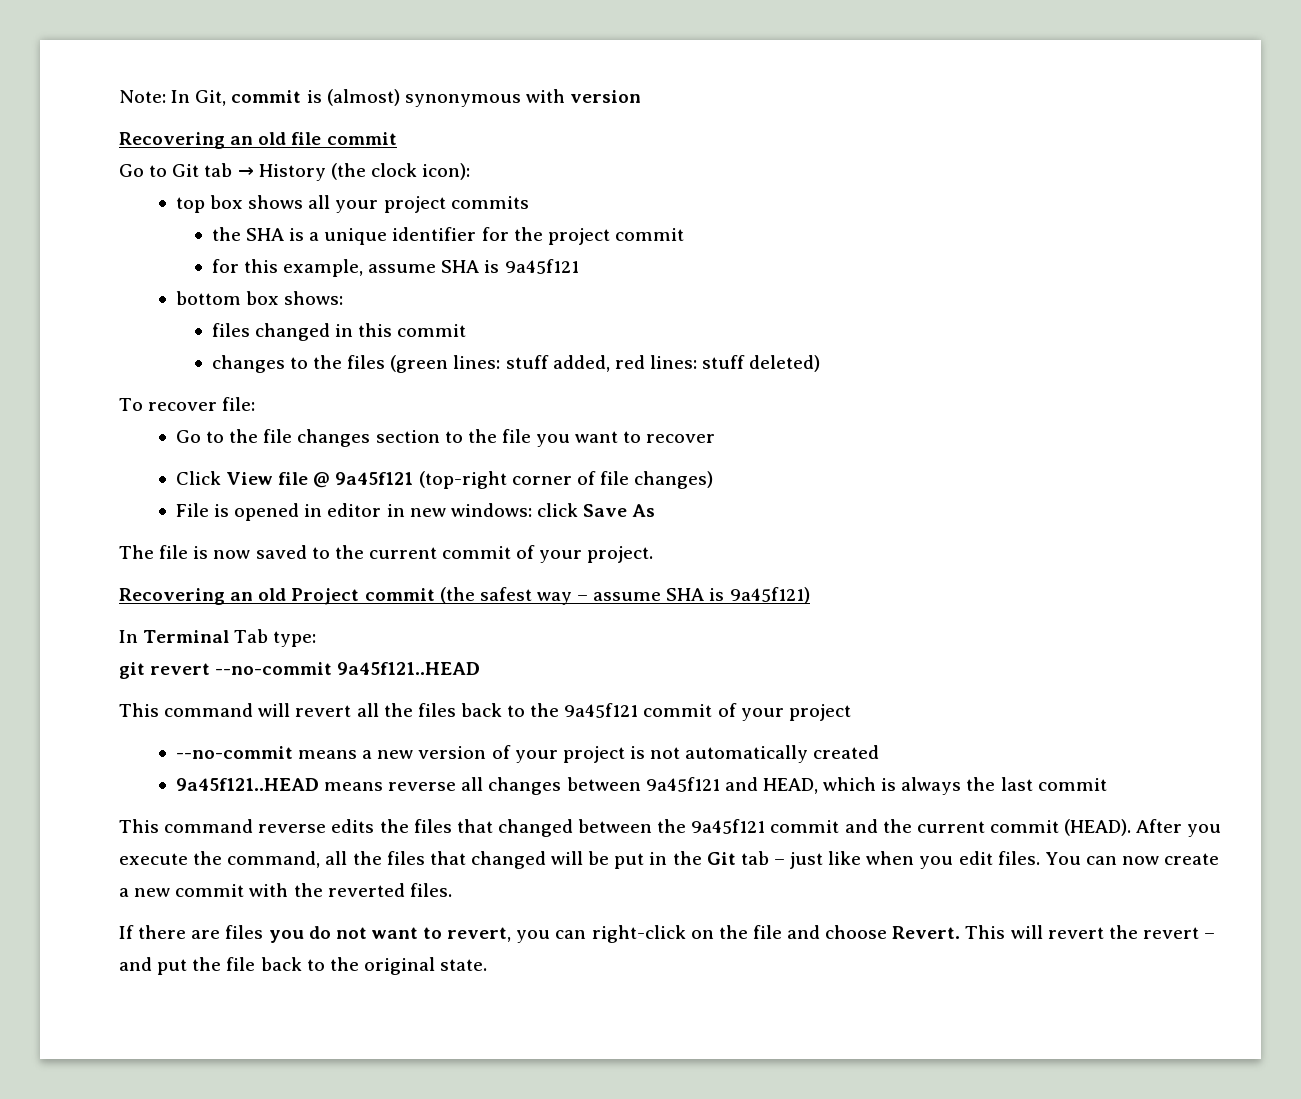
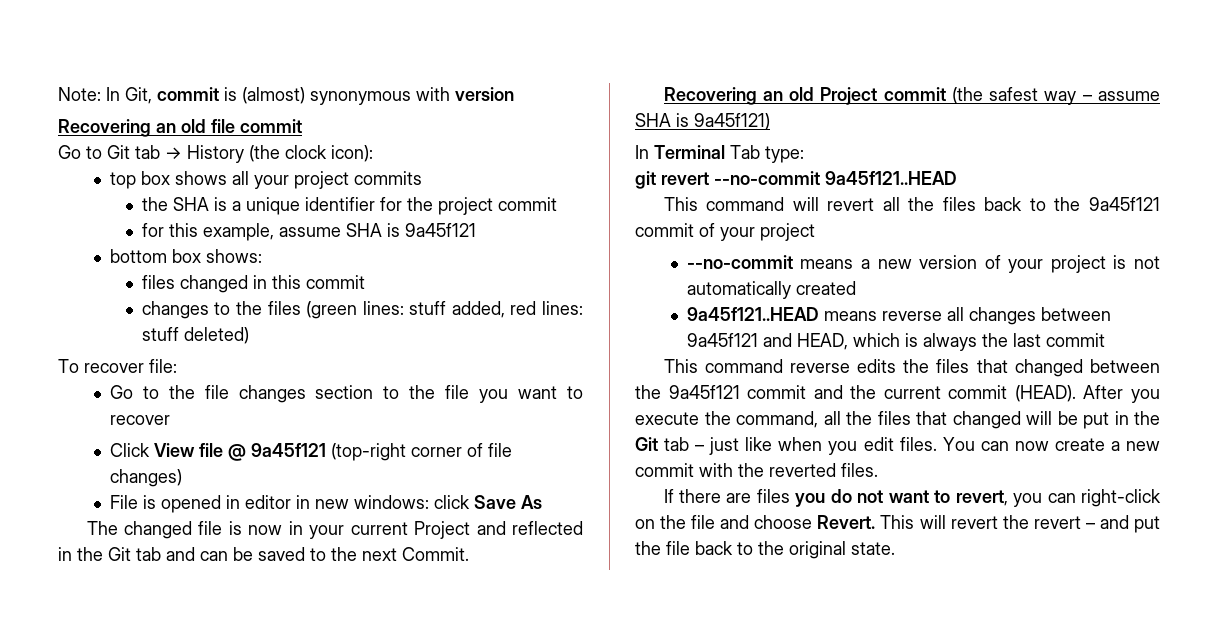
(154, 552) none -> [123,521,192,539] changed
[255,545,654,563] saved to the current commit of your project. -> [288,521,584,539] [58,547,469,561] in your current Project and reflected in the Git tab and can be saved to the next Commit.

